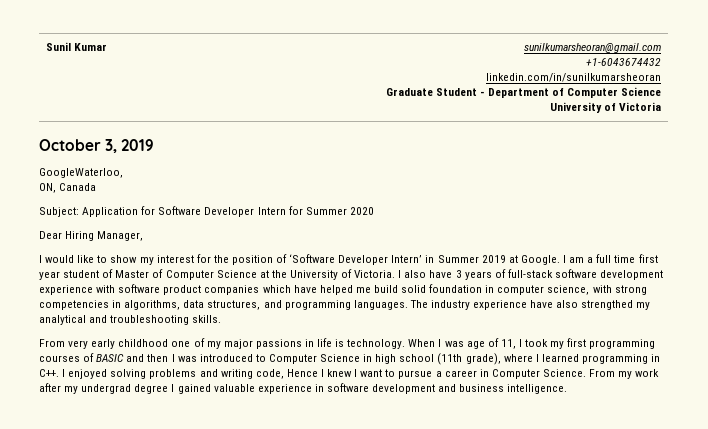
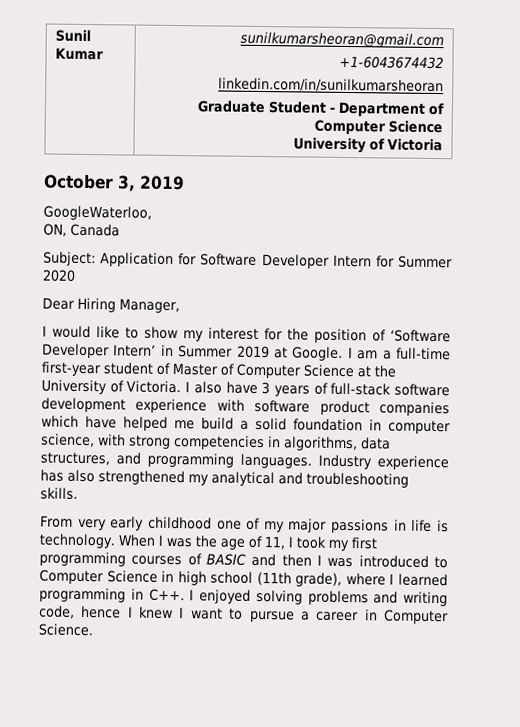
[596,254,658,263] [39,271,60,280] full time first year -> [395,347,451,361] [41,361,102,377] full-time first-year
(398, 289) none -> [240,420,249,430] a
[409,300,634,310] The industry experience have also strengthed -> [318,454,449,471] [40,469,185,486] Industry experience has also strengthened
(464, 344) none -> [194,535,218,548] the
[286,369,318,377] Hence -> [81,605,122,619] hence
[589,369,660,379] [39,383,568,394] From my work after my undergrad degree I gained valuable experience in software development and business intelligence. -> (93, 630) none

